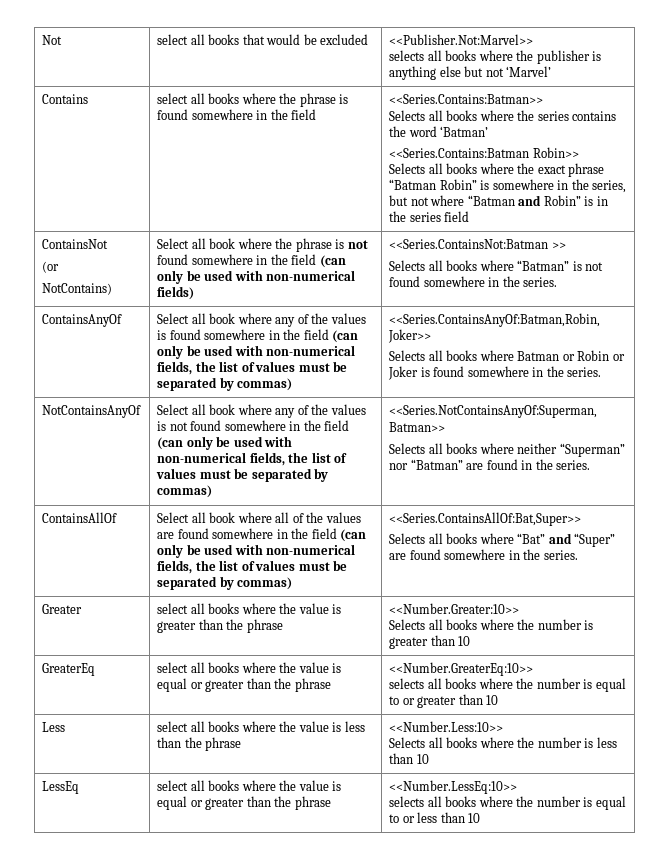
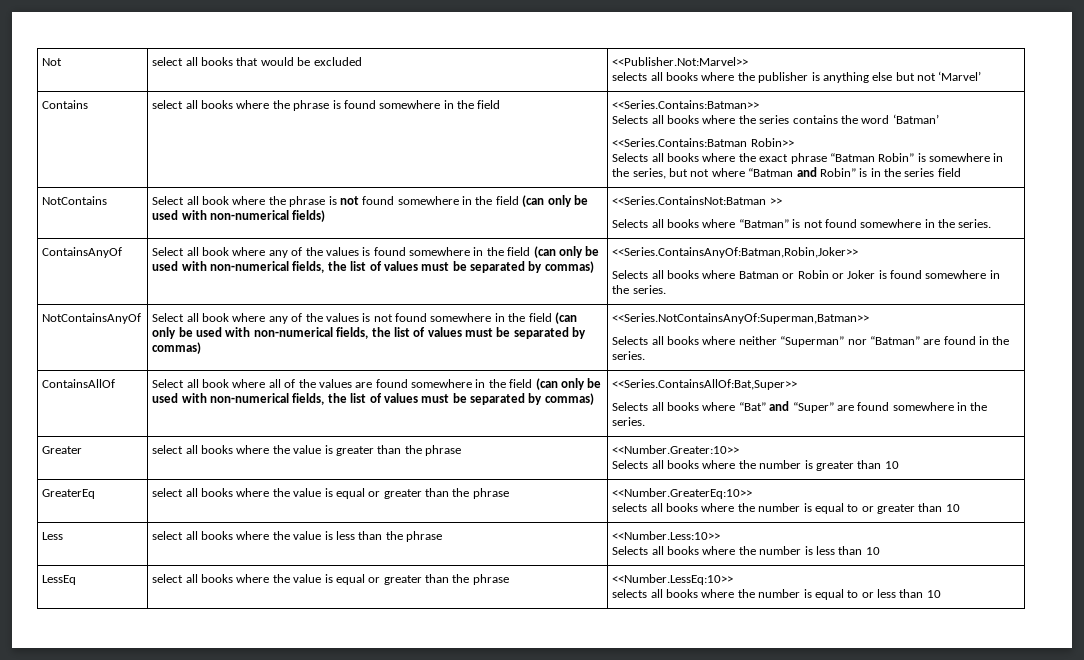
[42,239,109,249] [42,261,60,273] [42,283,113,295] ContainsNot // (or // NotContains) -> [42,196,108,205] NotContains

